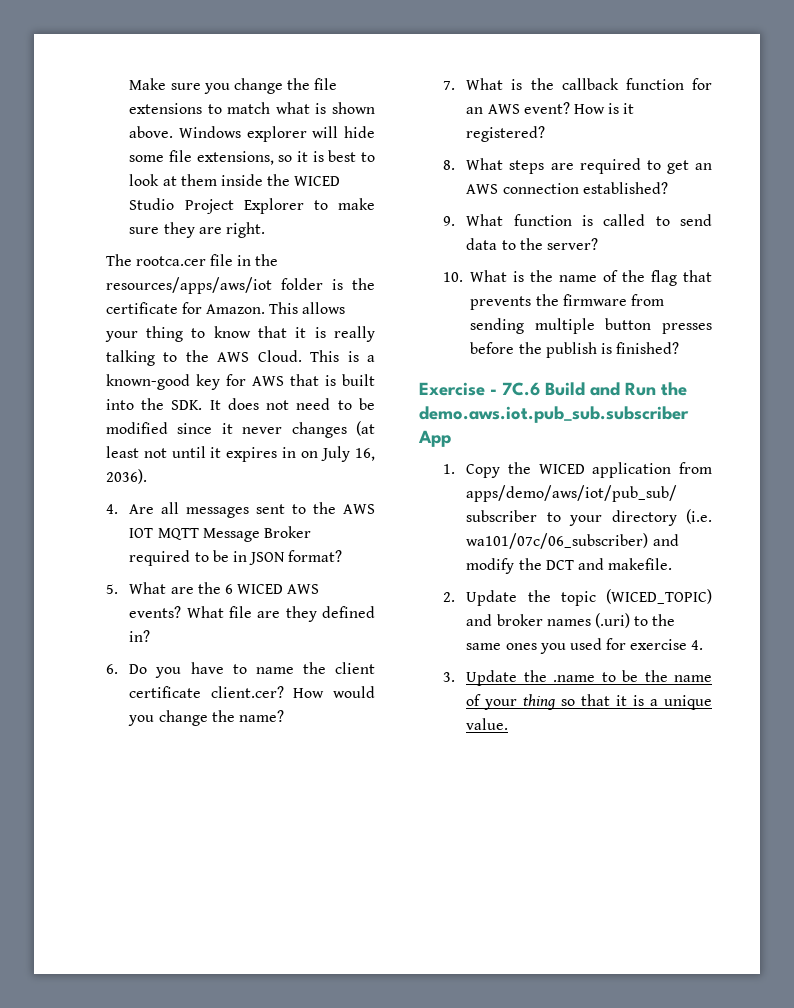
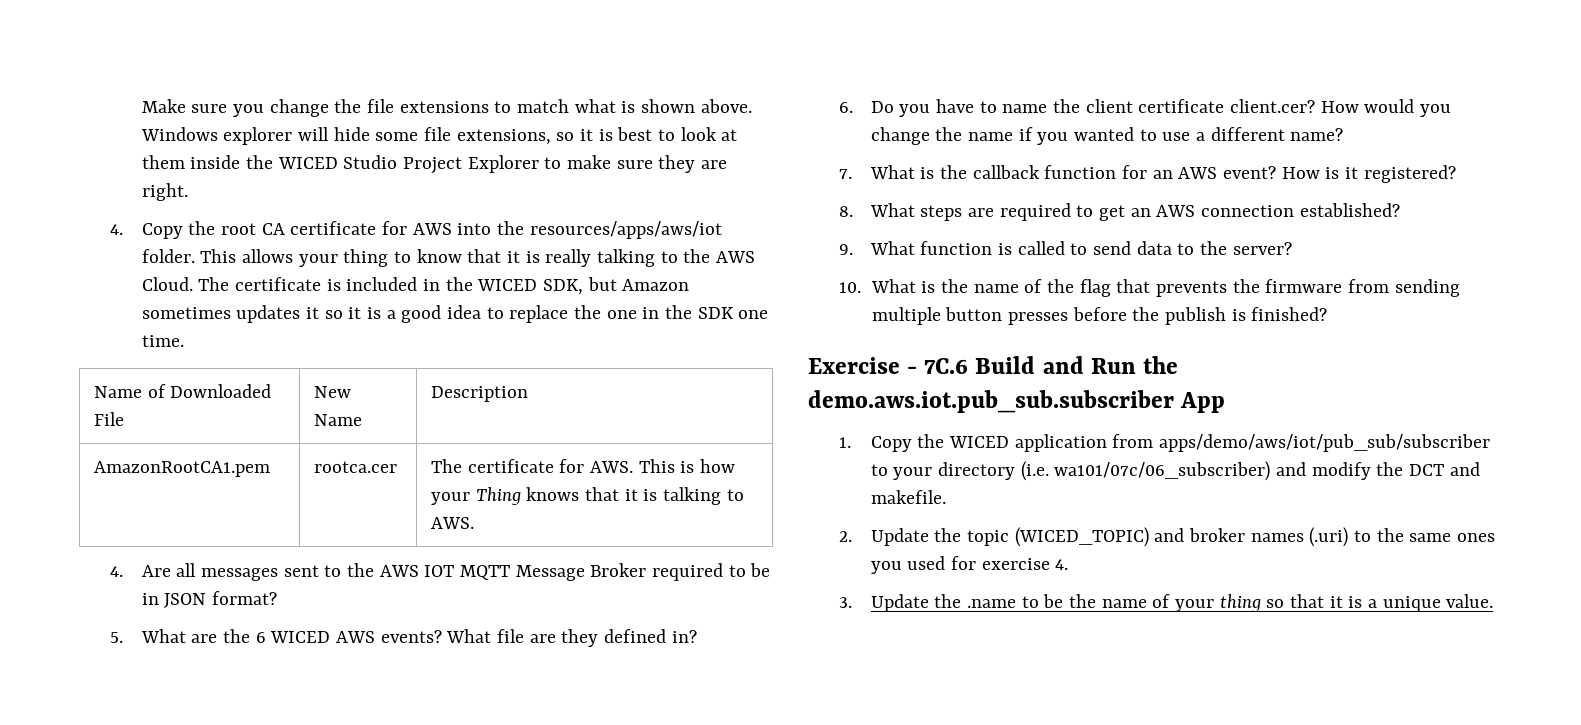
[105,254,279,266] [105,277,375,294] [105,302,266,314] The rootca.cer file in the resources/apps/aws/iot folder is the certificate for Amazon. -> [110,221,722,239] [141,249,195,263] 4. Copy the root CA certificate for AWS into the resources/apps/aws/iot folder.
[310,350,375,362] [105,374,376,390] [105,398,375,410] [105,421,375,438] [105,446,375,462] [105,469,147,484] This is a known-good key for AWS that is built into the SDK. It does not need to be modified since it never changes (at least not until it expires in on July 16, 2036). -> [198,277,690,295] [141,305,769,323] [141,335,184,347] [93,384,272,398] [93,412,124,426] [313,386,351,398] [313,414,362,426] [430,386,528,402] [93,461,270,477] [313,461,397,473] [430,459,735,473] [430,487,744,505] [430,517,474,529] The certificate is included in the WICED SDK, but Amazon sometimes updates it so it is a good idea to replace the one in the SDK one time. // Name of Downloaded File | New Name | Description // AmazonRootCA1.pem | rootca.cer | The certificate for AWS. This is how your Thing knows that it is talking to AWS.
(235, 716) none -> [967,127,1285,145] name if you wanted to use a different

